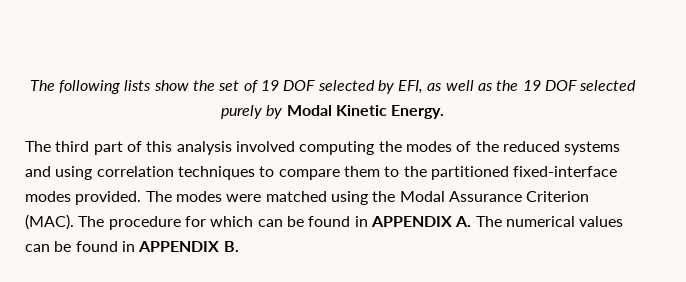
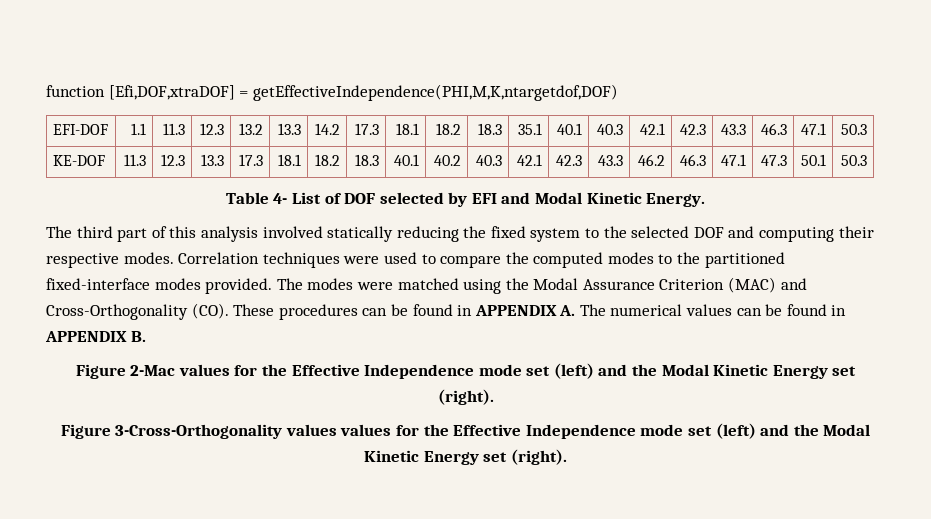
[29,80,637,94] [220,105,283,119] The following lists show the set of 19 DOF selected by EFI, as well as the 19 DOF selected purely by -> [46,84,618,101] [52,124,108,135] [131,123,147,135] [163,123,186,135] [200,123,225,135] [239,123,264,135] [278,123,302,135] [315,123,341,135] [355,123,380,135] [396,123,420,135] [436,123,462,135] [478,123,503,135] [518,123,543,135] [557,123,583,135] [597,124,624,135] [640,123,666,135] [680,124,707,135] [721,124,747,135] [761,123,788,135] [801,123,827,135] [841,124,868,135] [52,155,105,166] [124,154,147,166] [161,154,186,166] [201,154,225,166] [239,154,264,166] [278,154,302,166] [315,154,341,166] [355,154,380,166] [394,154,420,166] [434,155,462,166] [476,155,503,166] [517,154,543,166] [556,155,583,166] [598,155,624,166] [638,154,666,166] [680,154,707,166] [721,154,747,166] [761,155,788,166] [801,154,827,166] [841,155,868,166] [225,192,531,207] function [Efi,DOF,xtraDOF] = getEffectiveIndependence(PHI,M,K,ntargetdof,DOF) // EFI-DOF | 1.1 | 11.3 | 12.3 | 13.2 | 13.3 | 14.2 | 17.3 | 18.1 | 18.2 | 18.3 | 35.1 | 40.1 | 40.3 | 42.1 | 42.3 | 43.3 | 46.3 | 47.1 | 50.3 // KE-DOF | 11.3 | 12.3 | 13.3 | 17.3 | 18.1 | 18.2 | 18.3 | 40.1 | 40.2 | 40.3 | 42.1 | 42.3 | 43.3 | 46.2 | 46.3 | 47.1 | 47.3 | 50.1 | 50.3 // Table 4- List of DOF selected by EFI and
[299,141,621,155] [25,166,380,180] computing the modes of the reduced systems and using correlation techniques to compare them -> [327,226,874,242] [46,252,654,268] statically reducing the fixed system to the selected DOF and computing their respective modes. Correlation techniques were used to compare the computed modes
[25,214,254,230] (MAC). The procedure for which -> [728,277,807,293] [46,303,358,320] (MAC) and Cross-Orthogonality (CO). These procedures
(239, 246) none -> [75,363,857,379] [437,389,494,405] [60,423,871,439] [364,449,567,465] // Figure 2-Mac values for the Effective Independence mode set (left) and the Modal Kinetic Energy set (right). // Figure 3-Cross-Orthogonality values values for the Effective Independence mode set (left) and the Modal Kinetic Energy set (right).

